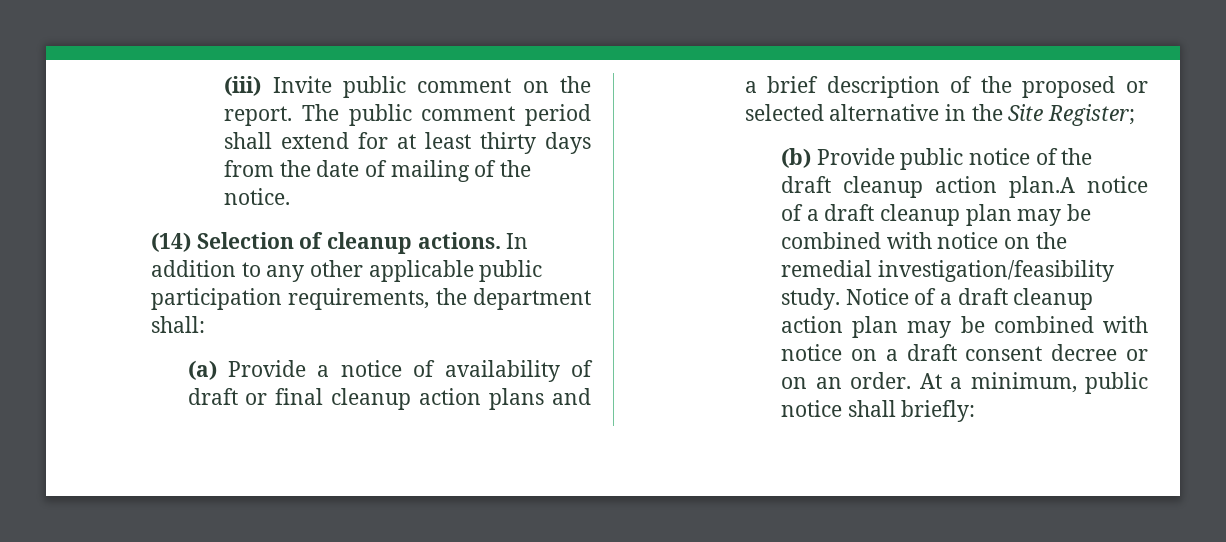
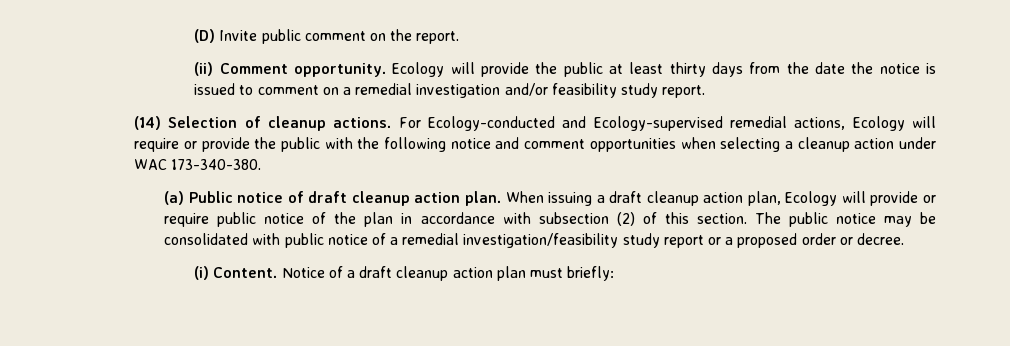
[224,76,262,96] (iii) -> [194,29,216,43] (D)
[301,104,591,126] [224,132,389,149] The public comment period shall extend for -> [194,62,603,77] // (ii) Comment opportunity. Ecology will provide the public
[365,160,532,182] [224,188,291,205] of mailing of the notice. -> [851,62,936,74] [194,83,706,98] the notice is issued to comment on a remedial investigation and/or feasibility study report.
[506,233,529,249] [151,260,543,282] [151,288,591,310] [151,316,206,333] [187,360,593,382] [187,388,591,410] [744,76,1148,98] [744,104,1135,126] [781,148,1093,170] [781,176,1148,198] [781,204,1092,226] [781,232,1067,249] [781,260,1114,282] [781,288,841,310] In addition to any other applicable public participation requirements, the department shall: // (a) Provide a notice of availability of draft or final cleanup action plans and a brief description of the proposed or selected alternative in the Site Register; // (b) Provide public notice of the draft cleanup action plan.A notice of a draft cleanup plan may be combined with notice on the remedial investigation/feasibility study. -> [398,116,936,131] [134,137,936,152] [134,159,262,170] [164,191,937,206] [164,212,937,227] [164,233,904,248] [194,266,278,280] For Ecology-conducted and Ecology-supervised remedial actions, Ecology will require or provide the public with the following notice and comment opportunities when selecting a cleanup action under WAC 173-340-380. // (a) Public notice of draft cleanup action plan. When issuing a draft cleanup action plan, Ecology will provide or require public notice of the plan in accordance with subsection (2) of this section. The public notice may be consolidated with public notice of a remedial investigation/feasibility study report or a proposed order or decree. // (i) Content.
[907,316,1148,338] [781,344,1148,361] [781,372,1148,394] [781,400,896,417] may be combined with notice on a draft consent decree or on an order. At a minimum, public notice shall -> [529,268,563,278] must

